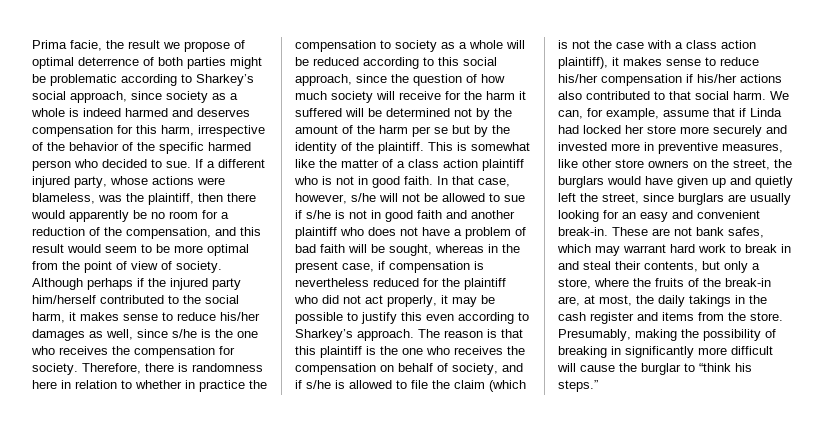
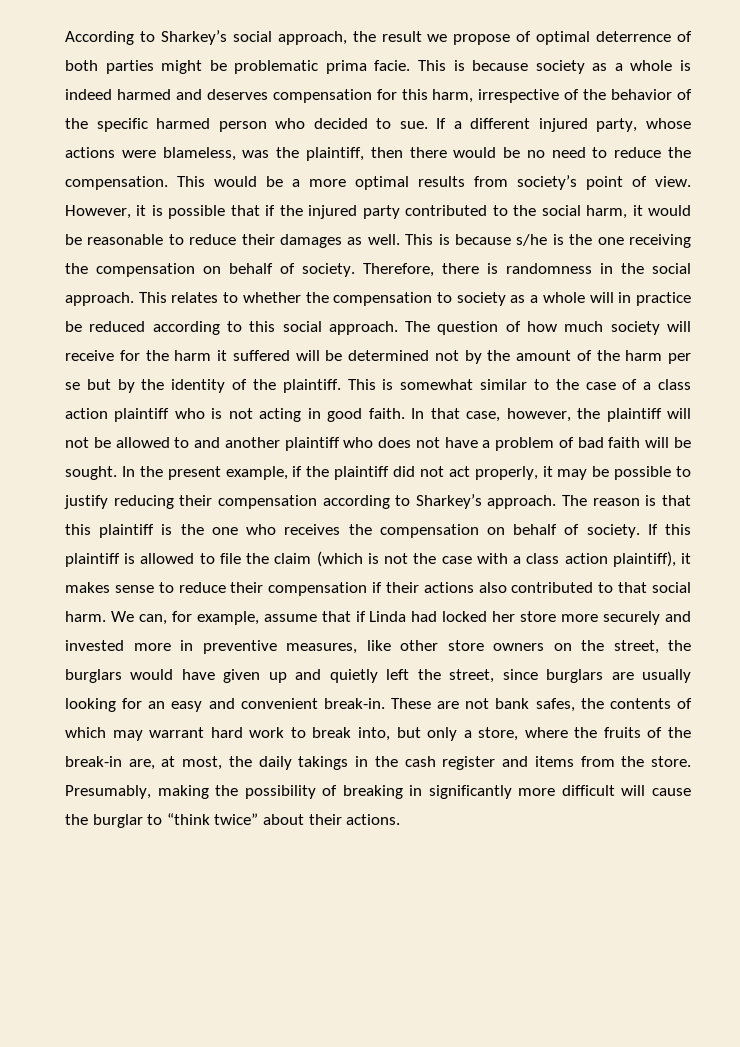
[32,40,102,51] Prima facie, -> [65,30,347,45] According to Sharkey’s social approach,
[121,74,254,86] [32,91,162,103] according to Sharkey’s social approach, since -> [325,60,529,74] prima facie. This is because
[69,210,129,222] apparently -> (497, 152) none
[169,210,229,219] [32,227,261,239] [32,244,249,256] [32,261,222,273] [32,278,133,290] room for a reduction of the compensation, and this result would seem to be more optimal from the point of view of society. Although perhaps -> [551,147,692,158] [65,175,691,190] [65,205,260,219] need to reduce the compensation. This would be a more optimal results from society’s point of view. However, it is possible that
[32,295,96,304] him/herself -> (400, 212) none
[80,312,260,321] makes sense to reduce his/her -> [648,205,691,216] [65,234,275,245] would be reasonable to reduce their
[106,329,258,340] [31,346,235,358] well, since s/he is the one who receives the compensation for -> [367,234,691,248] [65,263,295,277] well. This is because s/he is the one receiving the compensation on behalf of
[32,380,245,392] here in relation to whether in practice -> [600,263,691,274] [65,292,301,306] in the social approach. This relates to whether
(525, 44) none -> [618,292,691,306] in practice
[295,74,409,86] approach, since the -> [328,321,431,335] approach. The
[295,159,379,168] like the matter -> [480,379,616,390] similar to the case
(354, 180) none -> [259,408,302,422] acting
[351,193,376,202] s/he -> [577,408,662,422] the plaintiff
[504,195,525,202] [295,210,442,222] sue if s/he is not in good faith -> (190, 442) none
[389,244,520,256] [295,261,484,273] [295,278,506,290] [294,295,318,304] sought, whereas in the present case, if compensation is nevertheless reduced for the plaintiff who -> [65,466,390,480] sought. In the present example, if the plaintiff
[401,312,454,321] this even -> [113,495,317,509] reducing their compensation
[452,363,523,375] [295,380,331,389] society, and if s/he -> [586,524,691,538] [65,553,120,567] society. If this plaintiff
[558,74,598,83] his/her -> [230,582,264,593] their
[697,74,737,83] his/her -> [385,582,419,593] their
(764, 232) none -> [580,698,692,709] the contents of
[781,244,791,253] [558,261,698,272] in and steal their contents, -> [357,727,390,741] into,
[735,363,752,372] [558,380,598,392] his steps.” -> [214,813,401,825] twice” about their actions.

